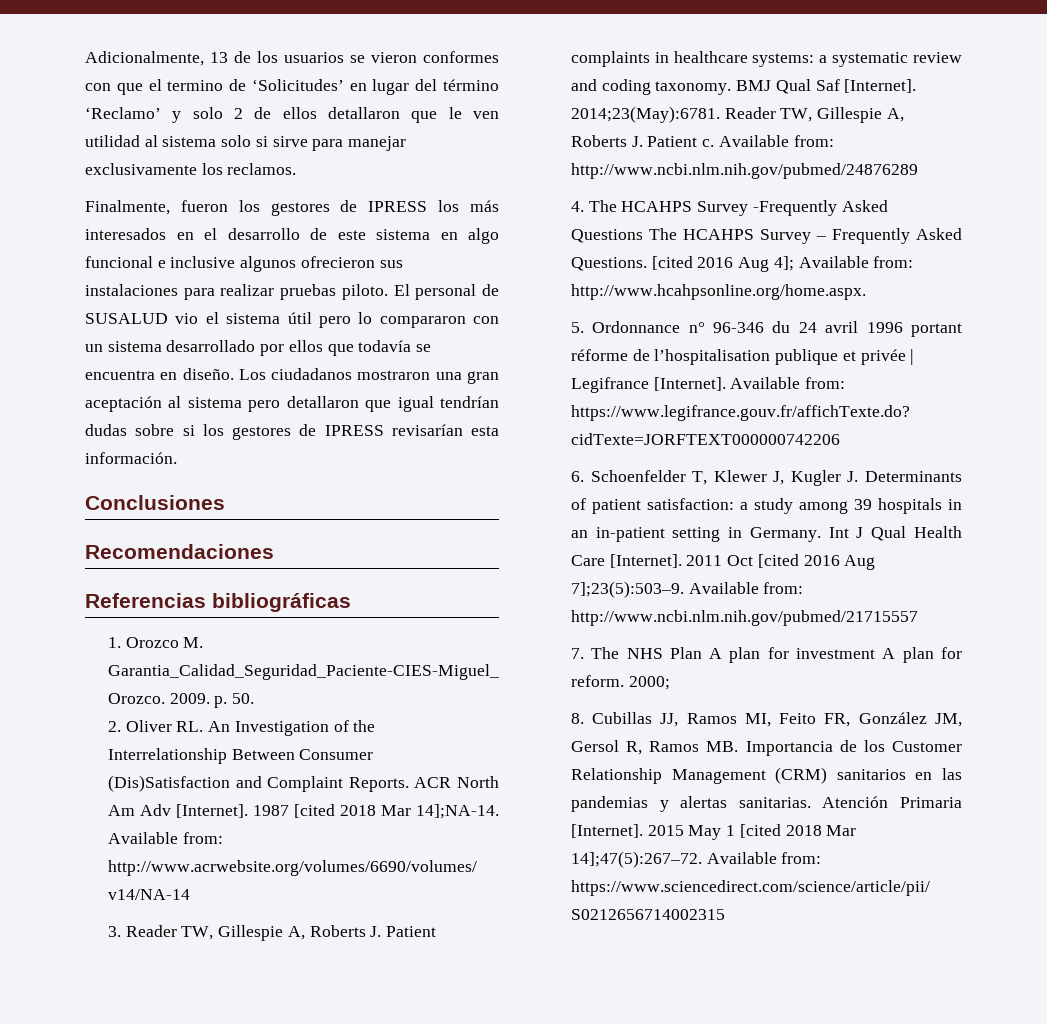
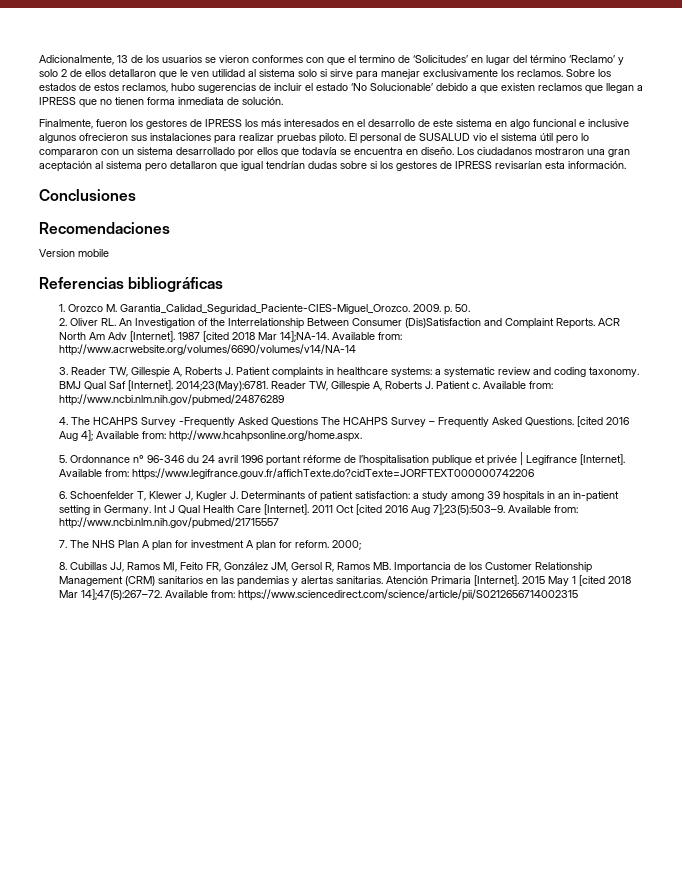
(297, 169) none -> [566,69,611,77] [39,83,643,94] [39,97,283,108] Sobre los estados de estos reclamos, hubo sugerencias de incluir el estado ‘No Solucionable’ debido a que existen reclamos que llegan a IPRESS que no tienen forma inmediata de solución.
(274, 551) none -> [39,249,109,257] // Version mobile

